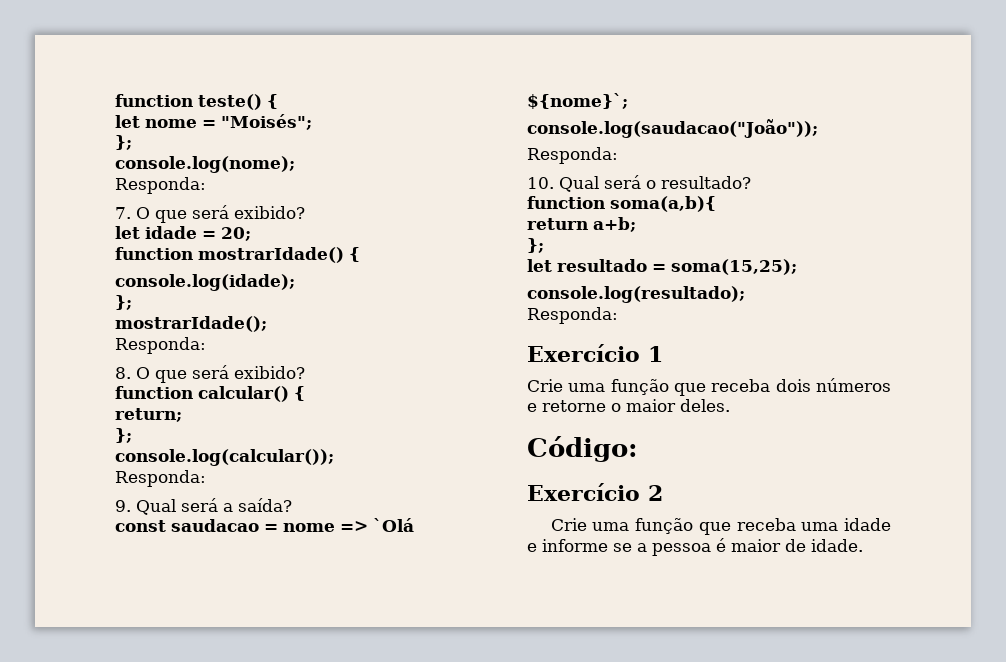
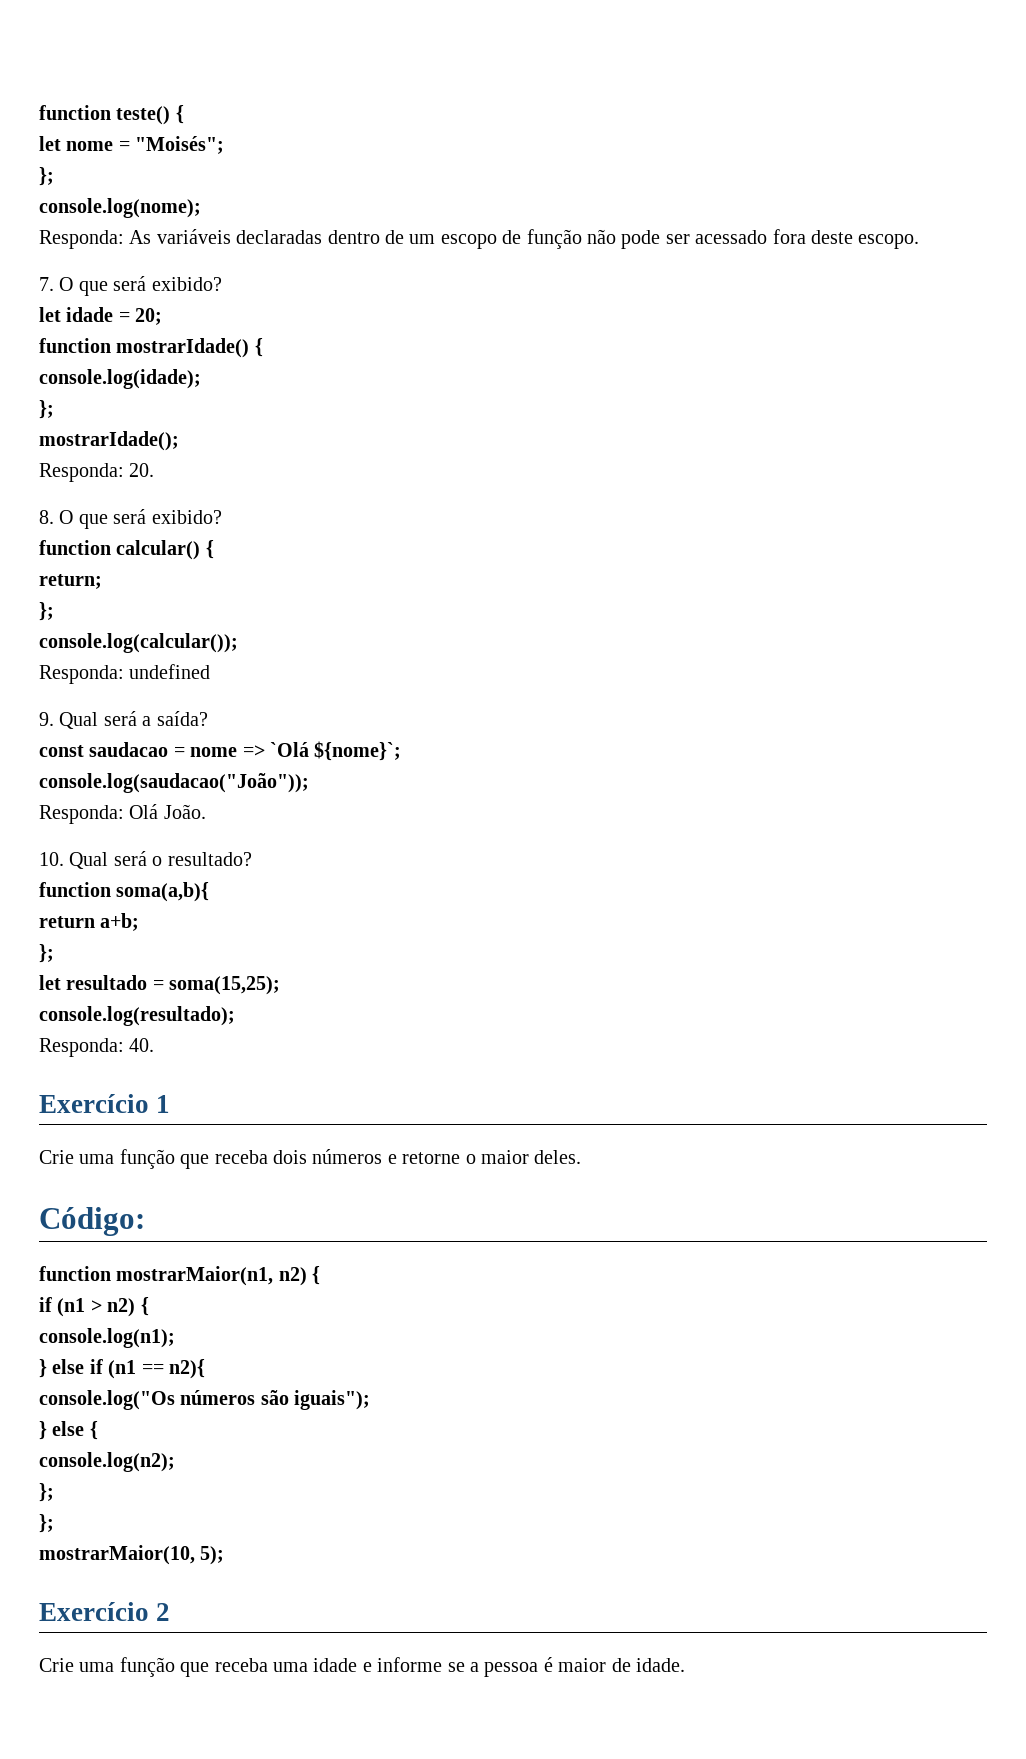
(206, 185) none -> [129,229,920,249] As variáveis declaradas dentro de um escopo de função não pode ser acessado fora deste escopo.
(206, 345) none -> [129,463,155,477] 20.
(206, 478) none -> [129,664,211,679] undefined
(618, 155) none -> [129,804,206,819] Olá João.
(618, 315) none -> [129,1038,155,1052] 40.
(638, 449) none -> [39,1266,321,1286] [39,1297,149,1317] [39,1328,175,1348] [39,1359,205,1379] [39,1390,371,1410] [39,1421,98,1440] [39,1452,175,1472] [39,1483,54,1502] [39,1514,54,1533] [39,1545,225,1565] // function mostrarMaior(n1, n2) { // if (n1 > n2) { // console.log(n1); // } else if (n1 == n2){ // console.log("Os números são iguais"); // } else { // console.log(n2); // }; // }; // mostrarMaior(10, 5);

